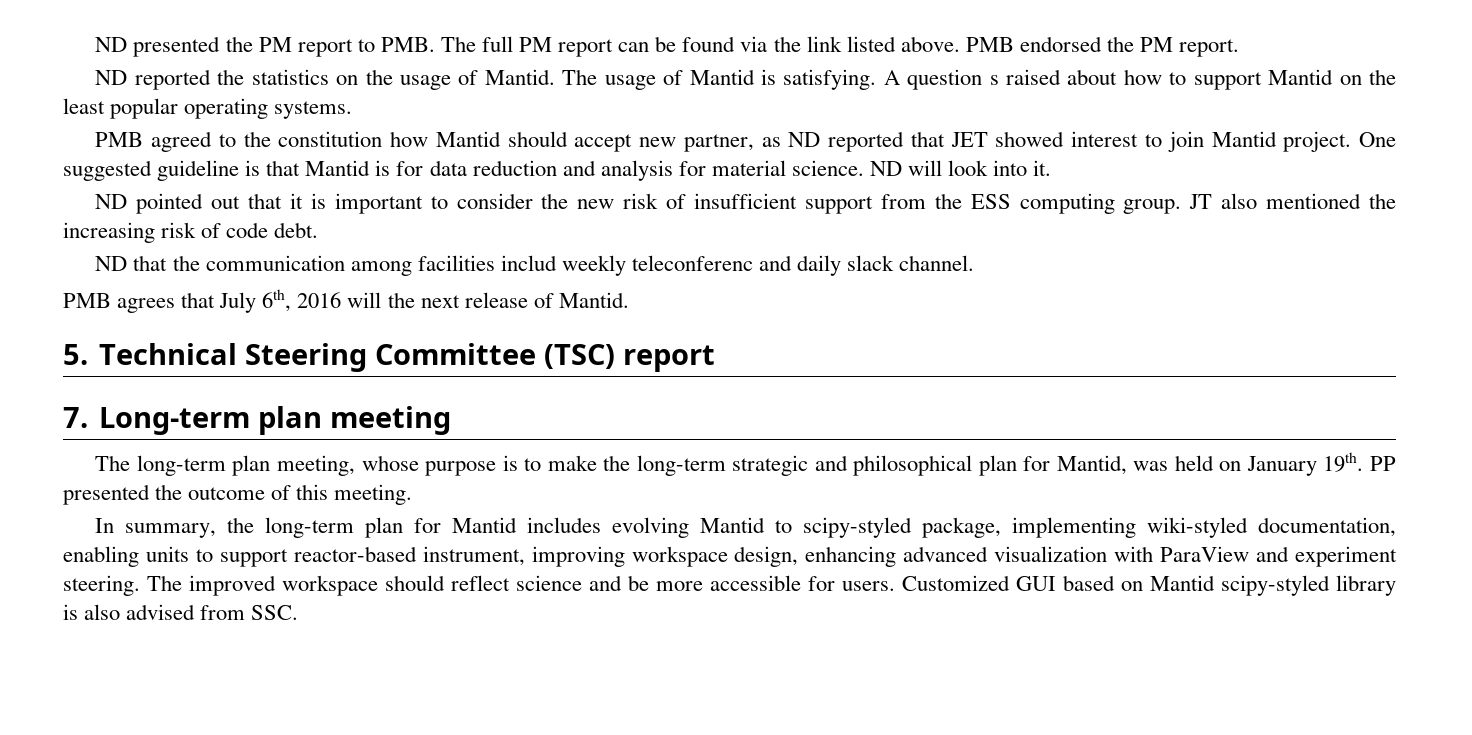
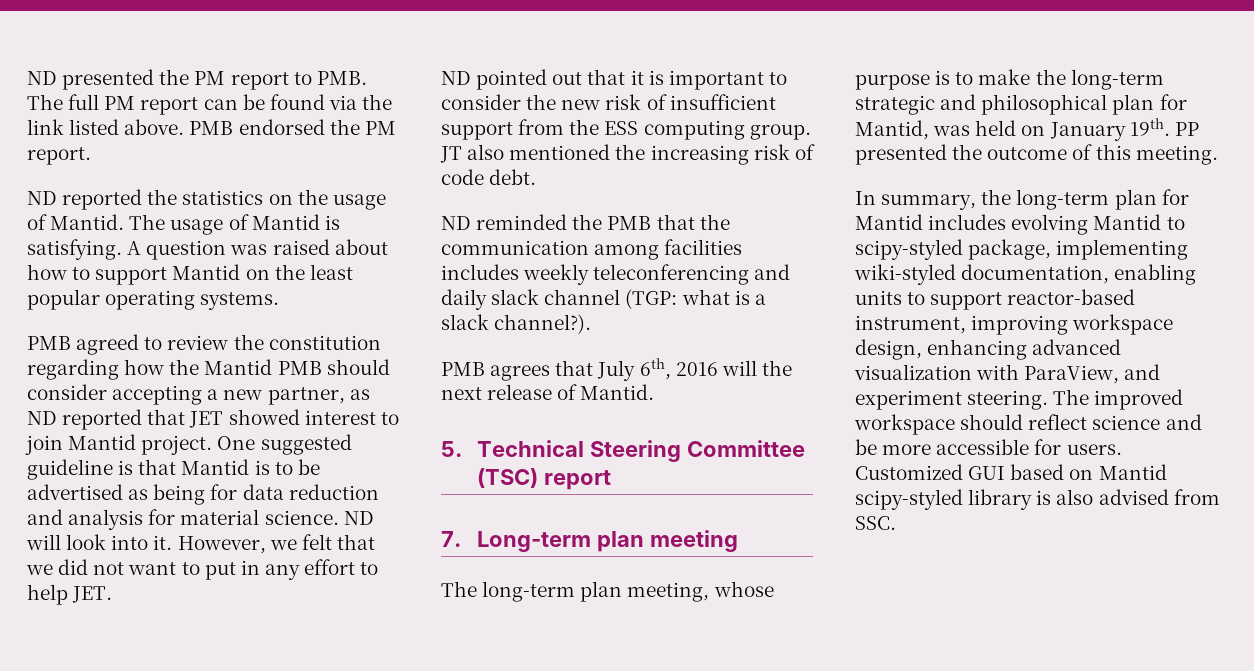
[989,75,999,85] s -> [230,244,268,255] was
(236, 140) none -> [167,335,229,350] review
[390,131,633,152] how Mantid should accept -> [27,359,390,380] [27,384,219,405] regarding how the Mantid PMB should consider accepting a
(391, 168) none -> [274,459,320,475] [27,484,206,505] to be advertised as being
(1052, 168) none -> [177,534,375,554] [26,559,379,580] [27,584,113,605] However, we felt that we did not want to put in any effort to help JET.
(128, 263) none -> [476,214,652,230] reminded the PMB
[500,255,975,276] includ weekly teleconferenc and daily slack channel. -> [441,264,791,285] [441,289,766,310] [441,314,592,334] includes weekly teleconferencing and daily slack channel (TGP: what is a slack channel?).
[1160,546,1250,562] ParaView -> [1024,365,1120,384] ParaView,

